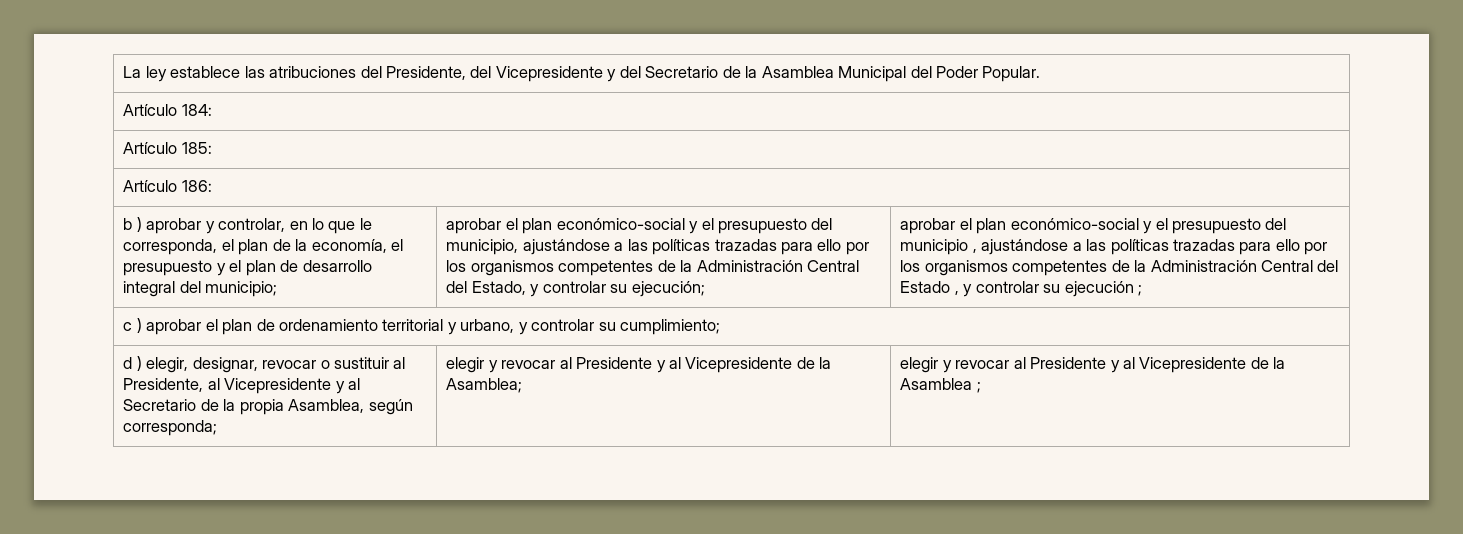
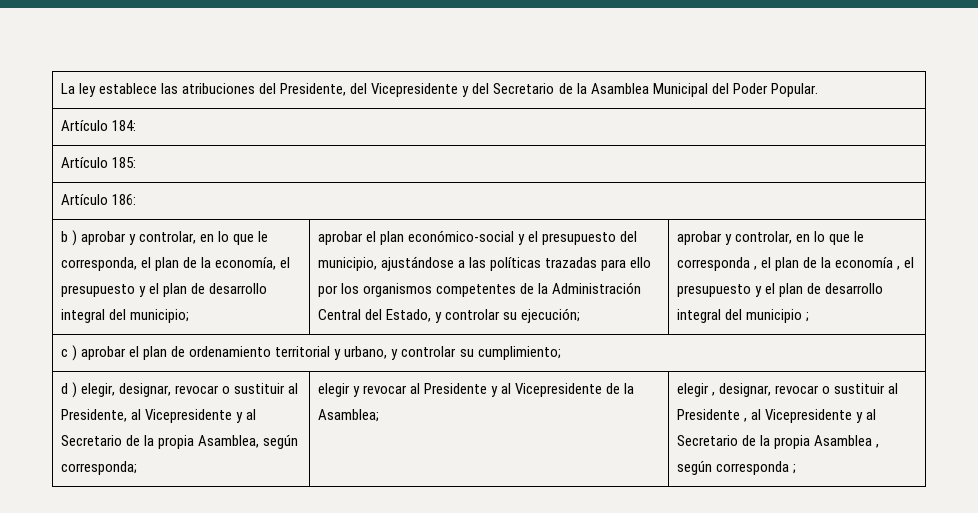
[959,218,1287,234] [900,239,1328,255] [900,260,1339,276] [900,281,1134,297] el plan económico-social y el presupuesto del municipio , ajustándose a las políticas trazadas para ello por los organismos competentes de la Administración Central del Estado , y controlar su ejecución -> [724,231,865,245] [676,257,915,271] [676,283,884,297] [676,309,802,323] y controlar, en lo que le corresponda , el plan de la economía , el presupuesto y el plan de desarrollo integral del municipio
[942,357,1286,373] [900,378,973,390] y revocar al Presidente y al Vicepresidente de la Asamblea -> [711,383,899,397] [676,409,877,423] [676,435,880,449] [676,461,789,475] , designar, revocar o sustituir al Presidente , al Vicepresidente y al Secretario de la propia Asamblea , según corresponda

